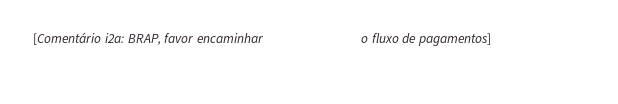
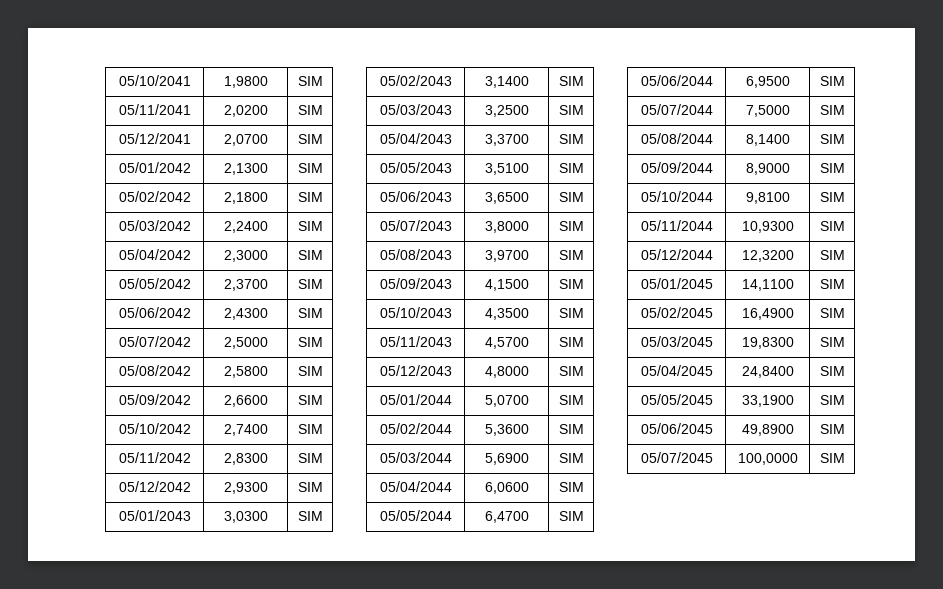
[33,32,491,46] [Comentário i2a: BRAP, favor encaminhar o fluxo de pagamentos] -> [118,75,191,86] [223,76,268,88] [297,76,323,86] [118,104,191,115] [223,105,268,117] [297,105,323,115] [118,133,191,144] [223,134,268,146] [297,134,323,144] [118,162,191,173] [223,163,268,175] [297,163,323,173] [118,191,191,202] [223,192,268,204] [297,192,323,202] [118,220,191,231] [223,221,268,233] [297,221,323,231] [118,249,191,260] [223,250,268,262] [297,250,323,260] [118,278,191,289] [223,279,268,291] [297,279,323,289] [118,307,191,318] [223,308,268,320] [297,308,323,318] [118,336,191,347] [223,337,268,349] [297,337,323,347] [118,365,191,376] [223,366,268,378] [297,366,323,376] [118,394,191,405] [223,395,268,407] [297,395,323,405] [118,423,191,434] [223,424,268,436] [297,424,323,434] [118,452,191,463] [223,453,268,465] [297,453,323,463] [118,481,191,492] [223,482,268,494] [297,482,323,492] [118,510,191,521] [223,511,268,523] [297,511,323,521] [379,75,452,86] [484,76,529,88] [558,76,584,86] [379,104,452,115] [484,105,529,117] [558,105,584,115] [379,133,452,144] [484,134,529,146] [558,134,584,144] [379,162,452,173] [484,163,529,175] [558,163,584,173] [379,191,452,202] [484,192,529,204] [558,192,584,202] [379,220,452,231] [484,221,529,233] [558,221,584,231] [379,249,452,260] [484,250,529,262] [558,250,584,260] [379,278,452,289] [484,279,529,291] [558,279,584,289] [379,307,452,318] [484,308,529,320] [558,308,584,318] [379,336,452,347] [484,337,529,349] [558,337,584,347] [379,365,452,376] [484,366,529,378] [558,366,584,376] [379,394,452,405] [484,395,529,407] [558,395,584,405] [379,423,452,434] [484,424,529,436] [558,424,584,434] [379,452,452,463] [484,453,529,465] [558,453,584,463] [379,481,452,492] [484,482,529,494] [558,482,584,492] [379,510,452,521] [484,511,529,523] [558,511,584,521] [640,75,713,86] [745,76,790,88] [819,76,845,86] [640,104,713,115] [745,105,790,117] [819,105,845,115] [640,133,713,144] [745,134,790,146] [819,134,845,144] [640,162,713,173] [745,163,790,175] [819,163,845,173] [640,191,713,202] [745,192,790,204] [819,192,845,202] [640,220,713,231] [741,221,794,233] [819,221,845,231] [640,249,713,260] [741,250,794,262] [819,250,845,260] [640,278,713,289] [741,279,794,291] [819,279,845,289] [640,307,713,318] [741,308,794,320] [819,308,845,318] [640,336,713,347] [741,337,794,349] [819,337,845,347] [640,365,713,376] [741,366,794,378] [819,366,845,376] [640,394,713,405] [741,395,794,407] [819,395,845,405] [640,423,713,434] [741,424,794,436] [819,424,845,434] [640,452,713,463] [737,453,798,465] [819,453,845,463] 05/10/2041 | 1,9800 | SIM // 05/11/2041 | 2,0200 | SIM // 05/12/2041 | 2,0700 | SIM // 05/01/2042 | 2,1300 | SIM // 05/02/2042 | 2,1800 | SIM // 05/03/2042 | 2,2400 | SIM // 05/04/2042 | 2,3000 | SIM // 05/05/2042 | 2,3700 | SIM // 05/06/2042 | 2,4300 | SIM // 05/07/2042 | 2,5000 | SIM // 05/08/2042 | 2,5800 | SIM // 05/09/2042 | 2,6600 | SIM // 05/10/2042 | 2,7400 | SIM // 05/11/2042 | 2,8300 | SIM // 05/12/2042 | 2,9300 | SIM // 05/01/2043 | 3,0300 | SIM // 05/02/2043 | 3,1400 | SIM // 05/03/2043 | 3,2500 | SIM // 05/04/2043 | 3,3700 | SIM // 05/05/2043 | 3,5100 | SIM // 05/06/2043 | 3,6500 | SIM // 05/07/2043 | 3,8000 | SIM // 05/08/2043 | 3,9700 | SIM // 05/09/2043 | 4,1500 | SIM // 05/10/2043 | 4,3500 | SIM // 05/11/2043 | 4,5700 | SIM // 05/12/2043 | 4,8000 | SIM // 05/01/2044 | 5,0700 | SIM // 05/02/2044 | 5,3600 | SIM // 05/03/2044 | 5,6900 | SIM // 05/04/2044 | 6,0600 | SIM // 05/05/2044 | 6,4700 | SIM // 05/06/2044 | 6,9500 | SIM // 05/07/2044 | 7,5000 | SIM // 05/08/2044 | 8,1400 | SIM // 05/09/2044 | 8,9000 | SIM // 05/10/2044 | 9,8100 | SIM // 05/11/2044 | 10,9300 | SIM // 05/12/2044 | 12,3200 | SIM // 05/01/2045 | 14,1100 | SIM // 05/02/2045 | 16,4900 | SIM // 05/03/2045 | 19,8300 | SIM // 05/04/2045 | 24,8400 | SIM // 05/05/2045 | 33,1900 | SIM // 05/06/2045 | 49,8900 | SIM // 05/07/2045 | 100,0000 | SIM

